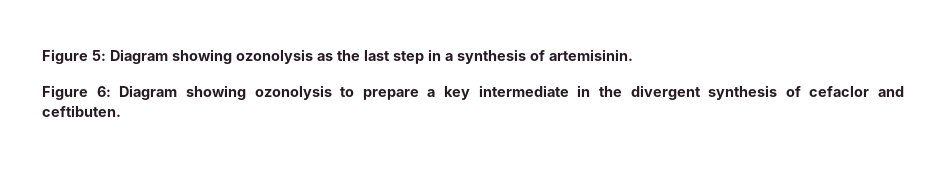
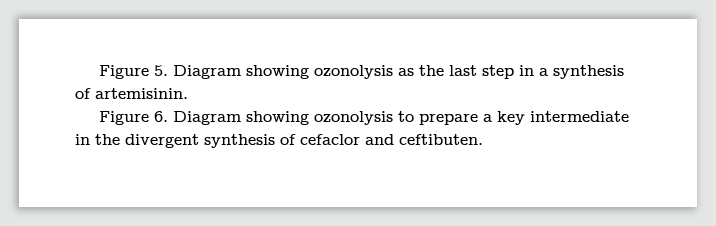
[42,49,106,64] Figure 5: -> [98,65,168,79] Figure 5.
[96,86,111,97] 6: -> [153,111,168,122] 6.

